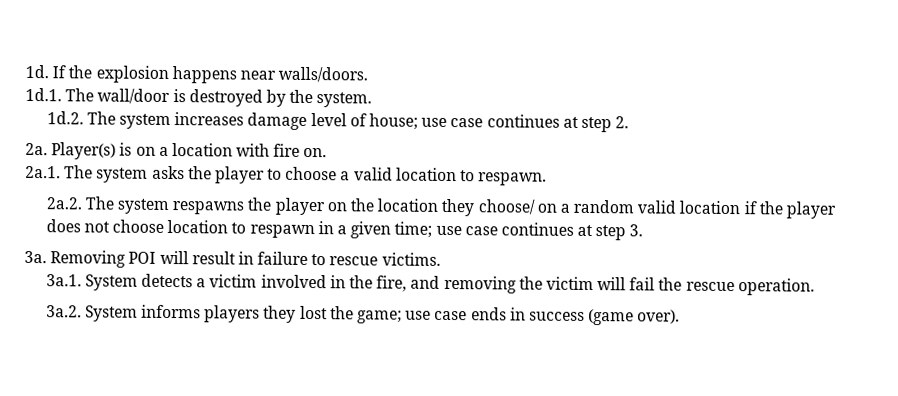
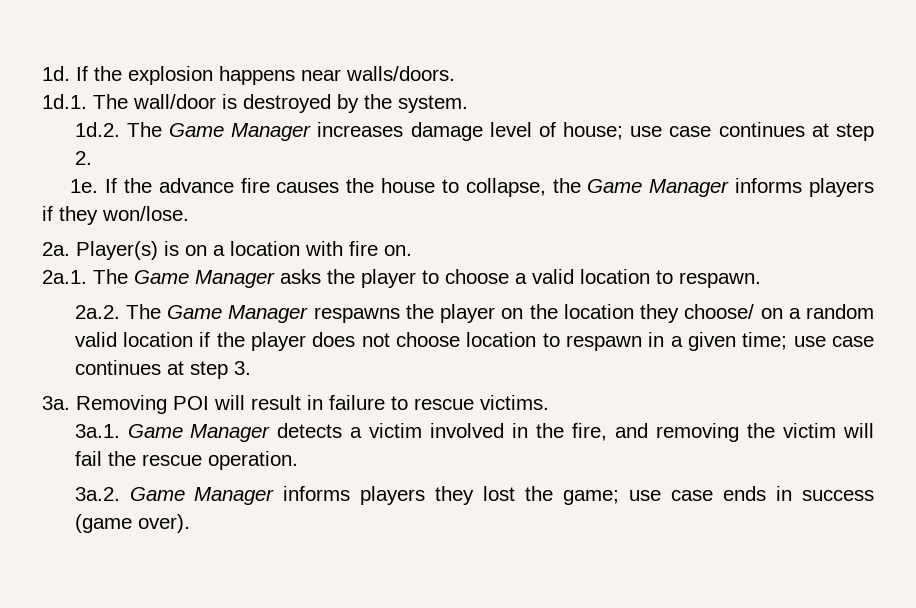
[119,113,172,130] system -> [168,123,312,141] Game Manager
(630, 122) none -> [70,178,874,197] [42,206,189,225] // 1e. If the advance fire causes the house to collapse, the Game Manager informs players if they won/lose.
[96,167,149,183] system -> [134,270,275,288] Game Manager
[117,198,170,215] system -> [167,305,309,323] Game Manager
[84,274,138,291] System -> [127,424,271,442] Game Manager
[84,305,138,322] System -> [129,487,275,505] Game Manager

